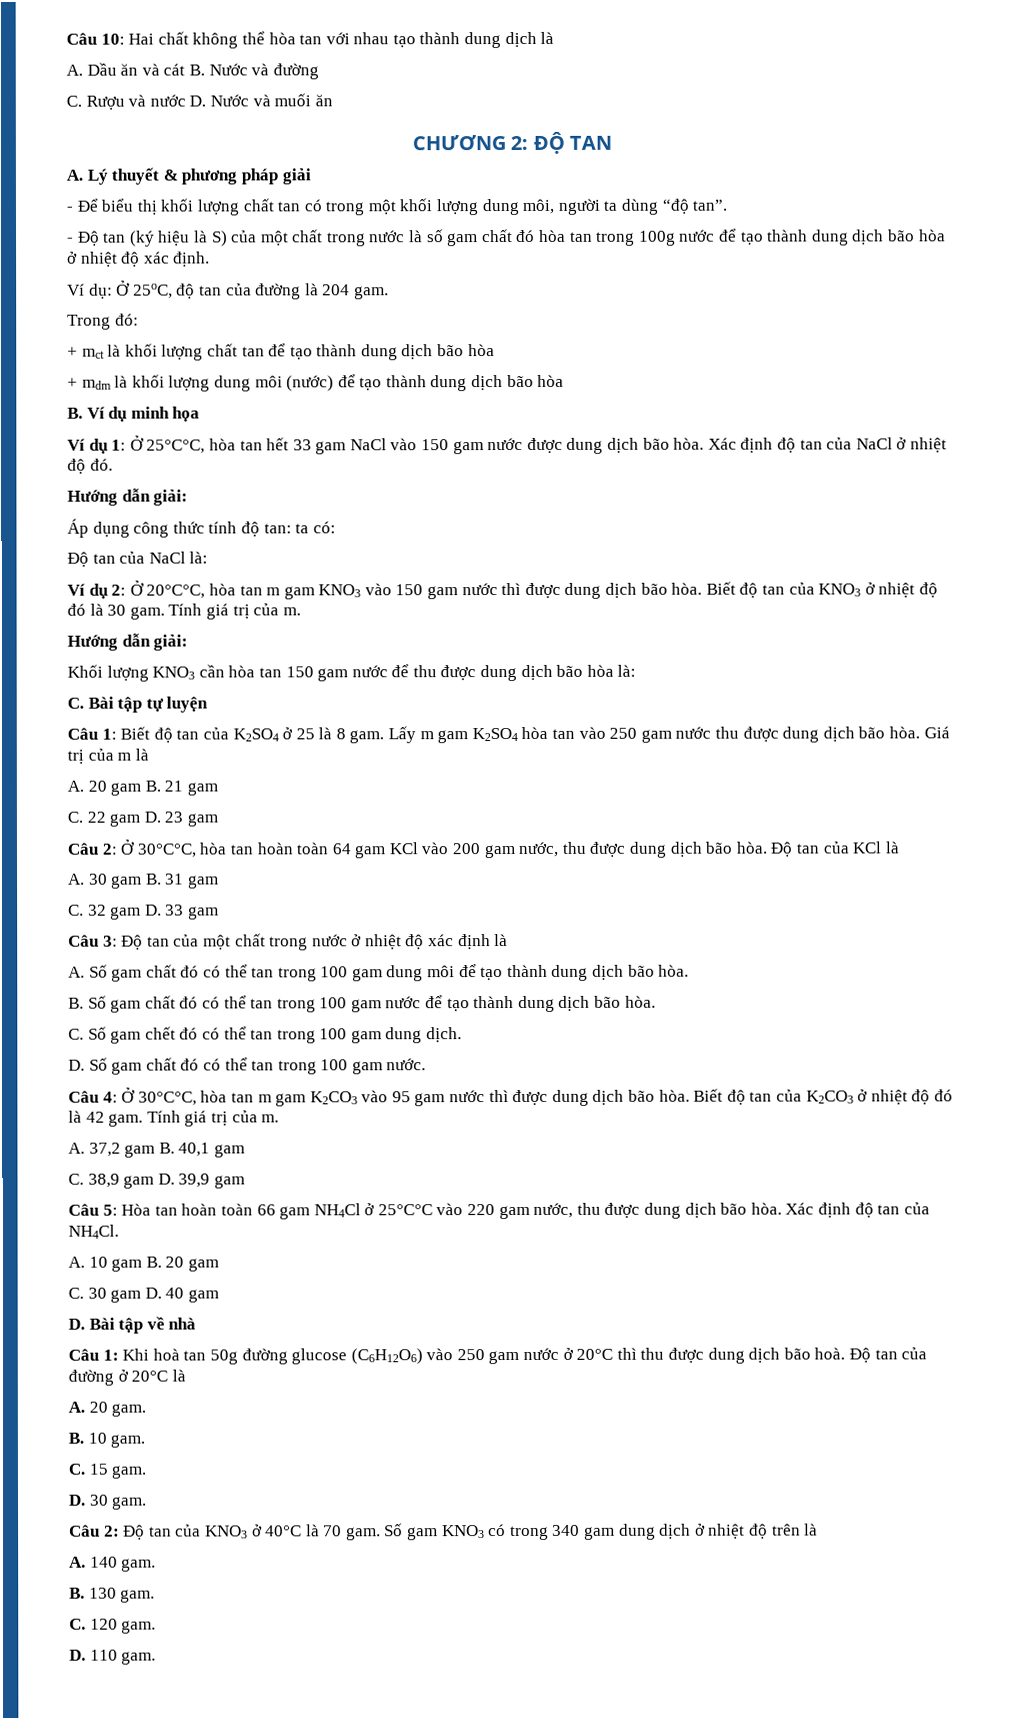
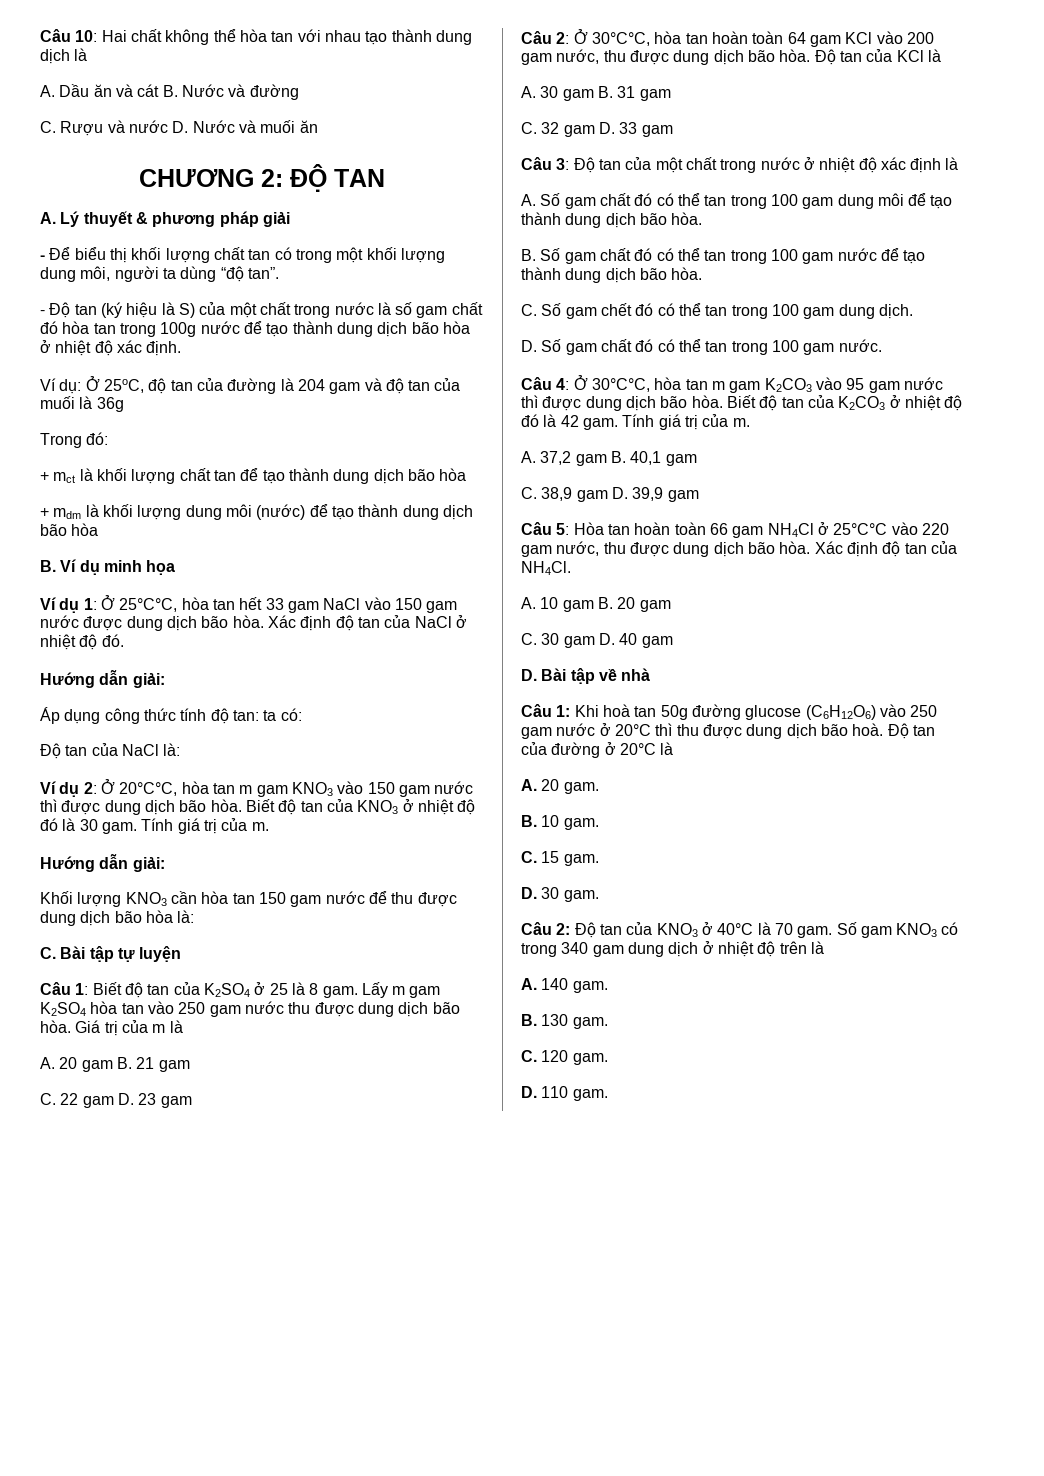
[353,286,389,300] gam. -> [329,378,461,394] [40,396,124,412] gam và độ tan của muối là 36g

